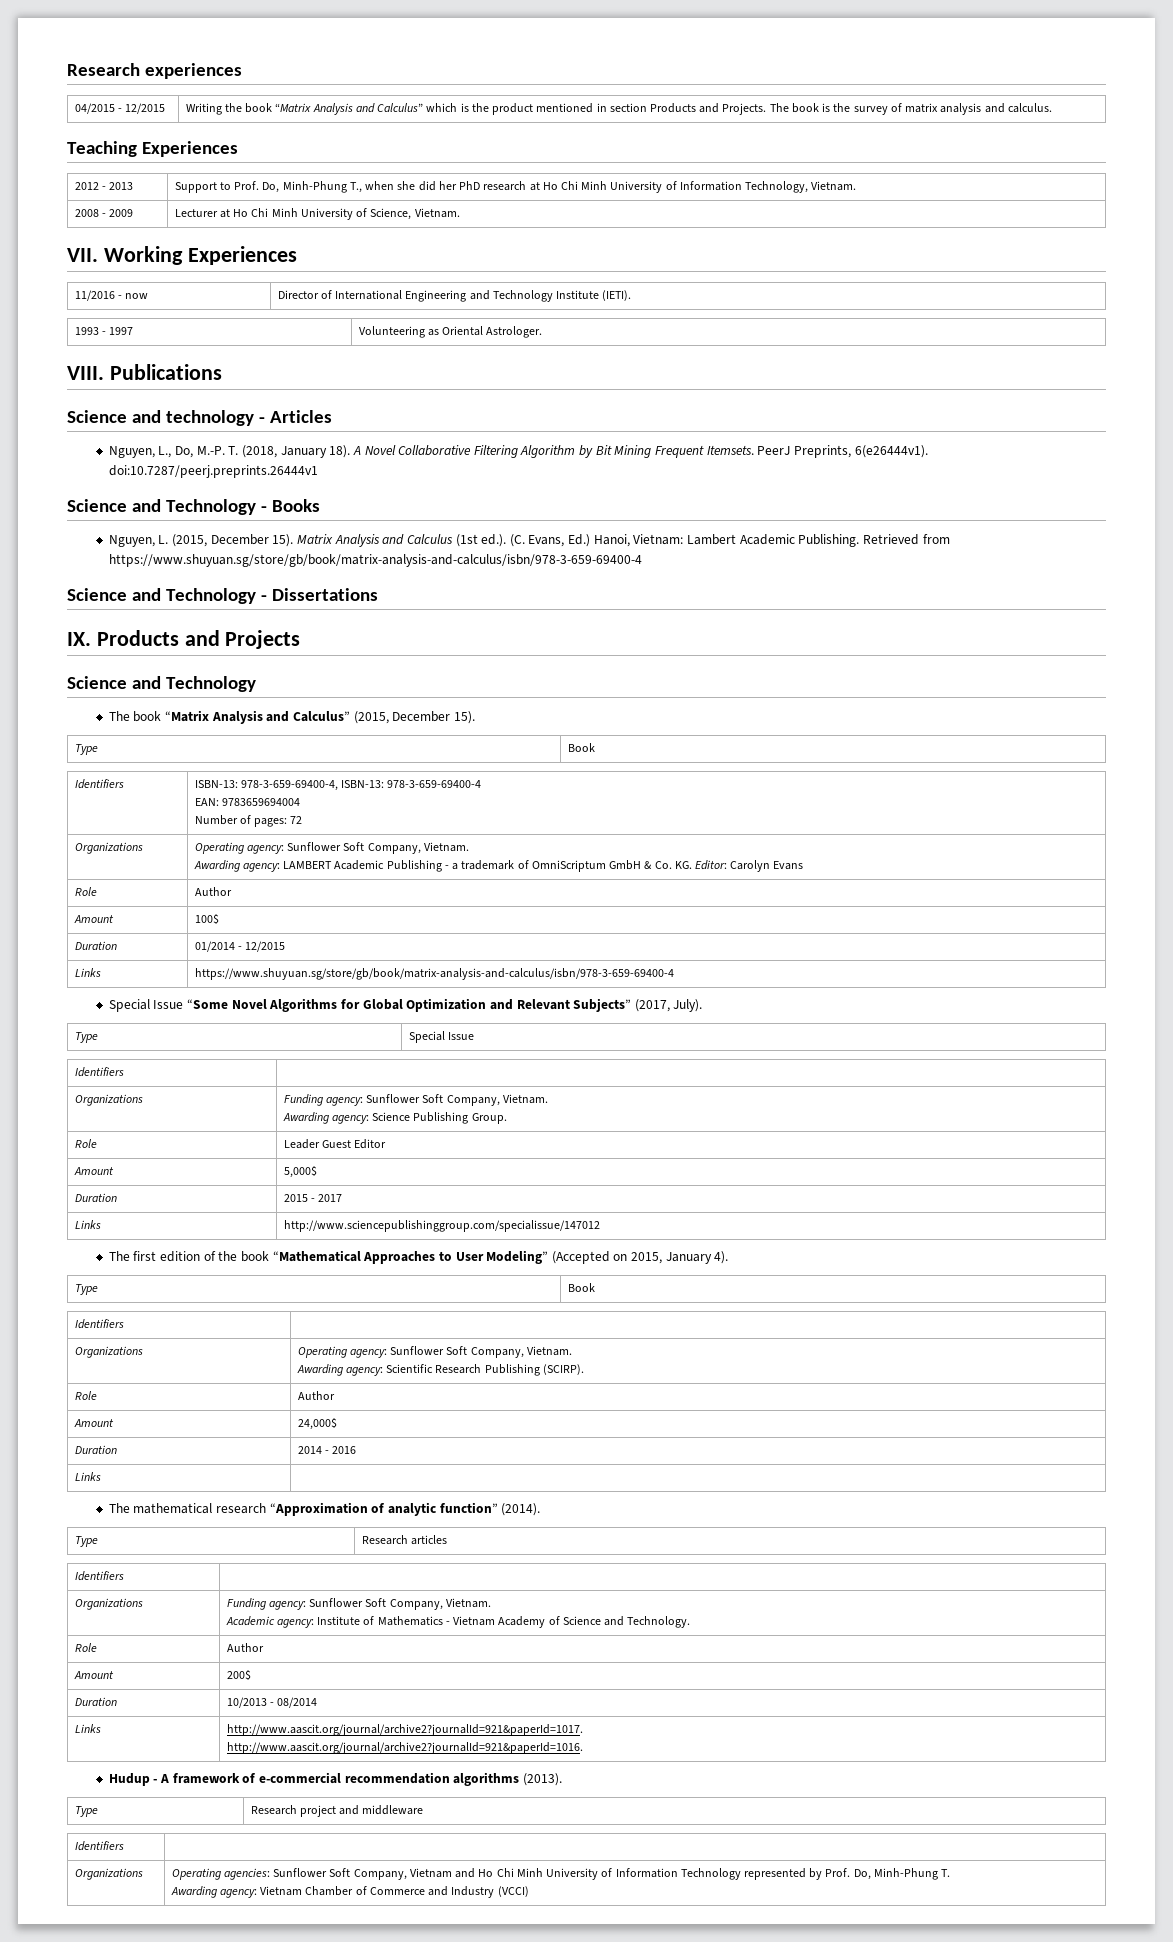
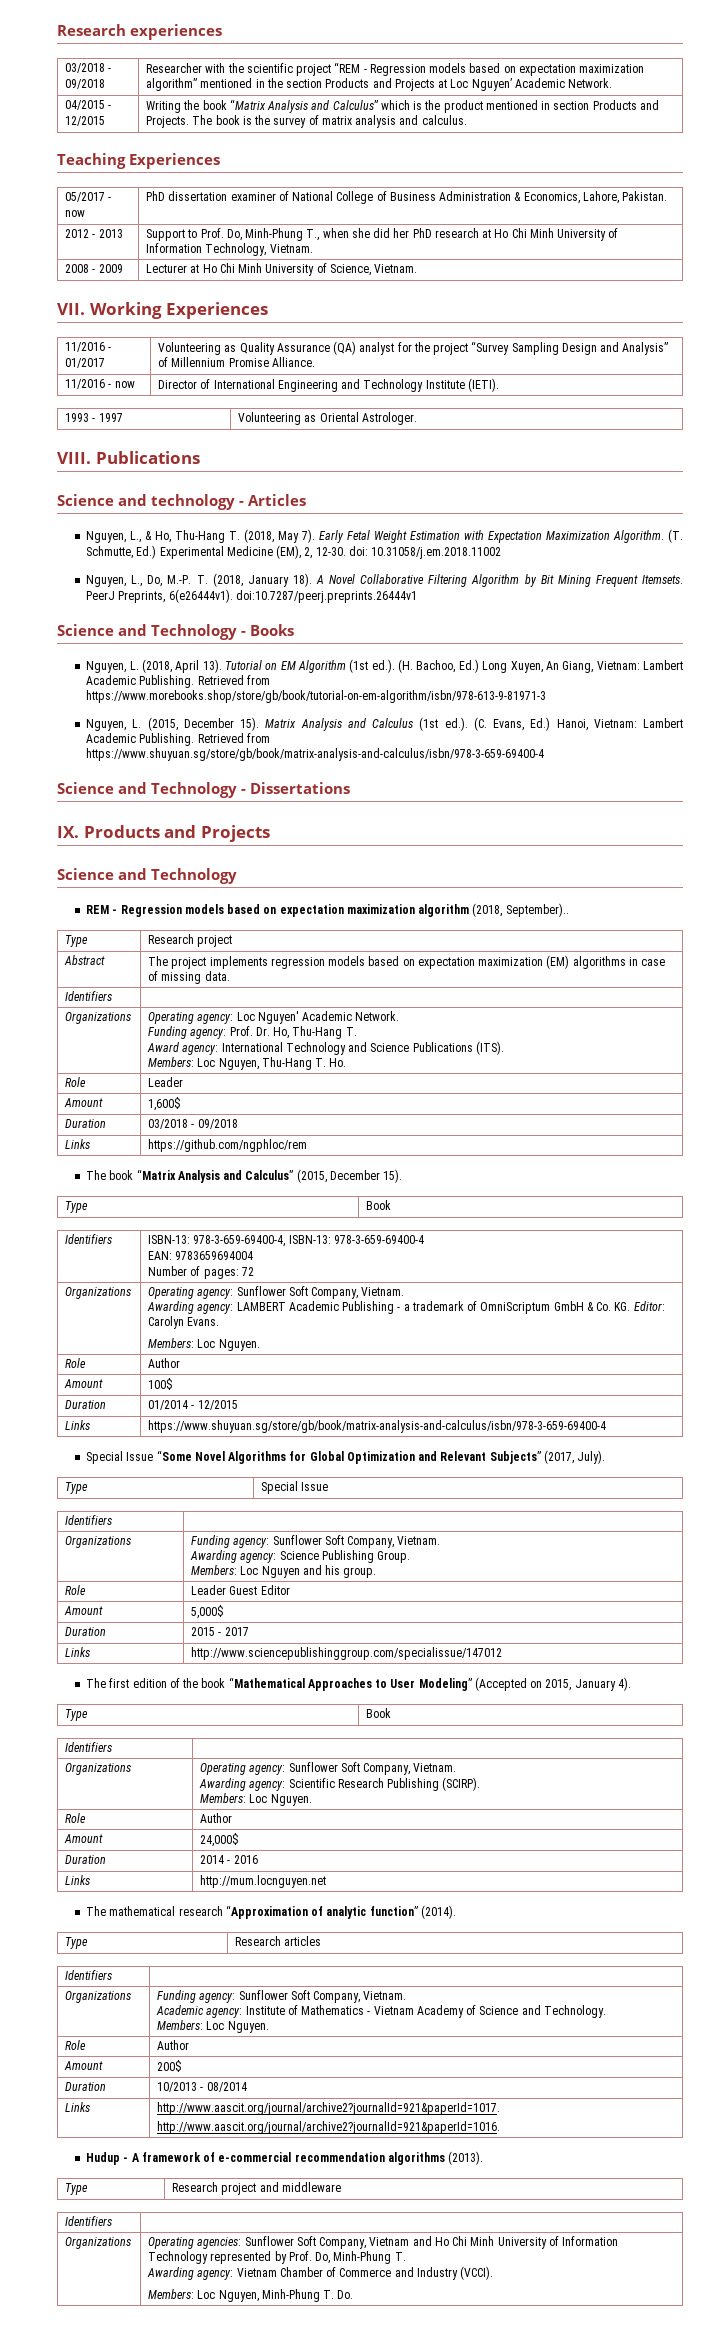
(242, 71) none -> [65,63,112,73] [65,79,106,89] [146,62,645,76] [146,78,613,91] // 03/2018 - 09/2018 | Researcher with the scientific project “REM - Regression models based on expectation maximization algorithm” mentioned in the section Products and Projects at Loc Nguyen’ Academic Network.
(238, 149) none -> [65,192,112,202] [65,210,86,217] [146,191,668,204] // 05/2017 - now | PhD dissertation examiner of National College of Business Administration & Economics, Lahore, Pakistan.
(297, 255) none -> [65,342,112,352] [65,358,106,368] [158,341,669,355] [158,357,315,367] // 11/2016 - 01/2017 | Volunteering as Quality Assurance (QA) analyst for the project “Survey Sampling Design and Analysis” of Millennium Promise Alliance.
(332, 416) none -> [86,529,684,543] [86,545,502,559] // Nguyen, L., & Ho, Thu-Hang T. (2018, May 7). Early Fetal Weight Estimation with Expectation Maximization Algorithm. (T. Schmutte, Ed.) Experimental Medicine (EM), 2, 12-30. doi: 10.31058/j.em.2018.11002
(320, 505) none -> [86,659,683,673] [86,675,270,688] [86,690,547,703] // Nguyen, L. (2018, April 13). Tutorial on EM Algorithm (1st ed.). (H. Bachoo, Ed.) Long Xuyen, An Giang, Vietnam: Lambert Academic Publishing. Retrieved from https://www.morebooks.shop/store/gb/book/tutorial-on-em-algorithm/isbn/978-613-9-81971-3
(256, 684) none -> [86,903,569,917] [65,935,89,947] [148,934,233,947] [64,955,106,965] [148,955,666,969] [148,971,230,984] [65,991,113,1001] [65,1012,132,1024] [148,1011,400,1024] [148,1026,357,1039] [147,1041,504,1055] [148,1057,347,1070] [65,1077,87,1087] [148,1077,184,1087] [64,1098,104,1107] [148,1097,182,1111] [65,1119,107,1128] [148,1119,238,1129] [65,1139,91,1149] [148,1139,308,1152] // REM - Regression models based on expectation maximization algorithm (2018, September).. // Type | Research project // Abstract | The project implements regression models based on expectation maximization (EM) algorithms in case of missing data. // Identifiers | // Organizations | Operating agency: Loc Nguyen' Academic Network. // Funding agency: Prof. Dr. Ho, Thu-Hang T. // Award agency: International Technology and Science Publications (ITS). // Members: Loc Nguyen, Thu-Hang T. Ho. // Role | Leader // Amount | 1,600$ // Duration | 03/2018 - 09/2018 // Links | https://github.com/ngphloc/rem
[773,861,804,870] Evans -> [187,1317,220,1326] [148,1338,260,1351] Evans. // Members: Loc Nguyen.
(507, 1118) none -> [191,1565,377,1578] // Members: Loc Nguyen and his group.
(584, 1369) none -> [200,1793,312,1806] // Members: Loc Nguyen.
(101, 1476) none -> [200,1875,327,1888] http://mum.locnguyen.net
(691, 1622) none -> [157,2020,269,2033] // Members: Loc Nguyen.
[497,1886,529,1897] (VCCI) -> [460,2266,494,2280] [148,2289,354,2302] (VCCI). // Members: Loc Nguyen, Minh-Phung T. Do.

